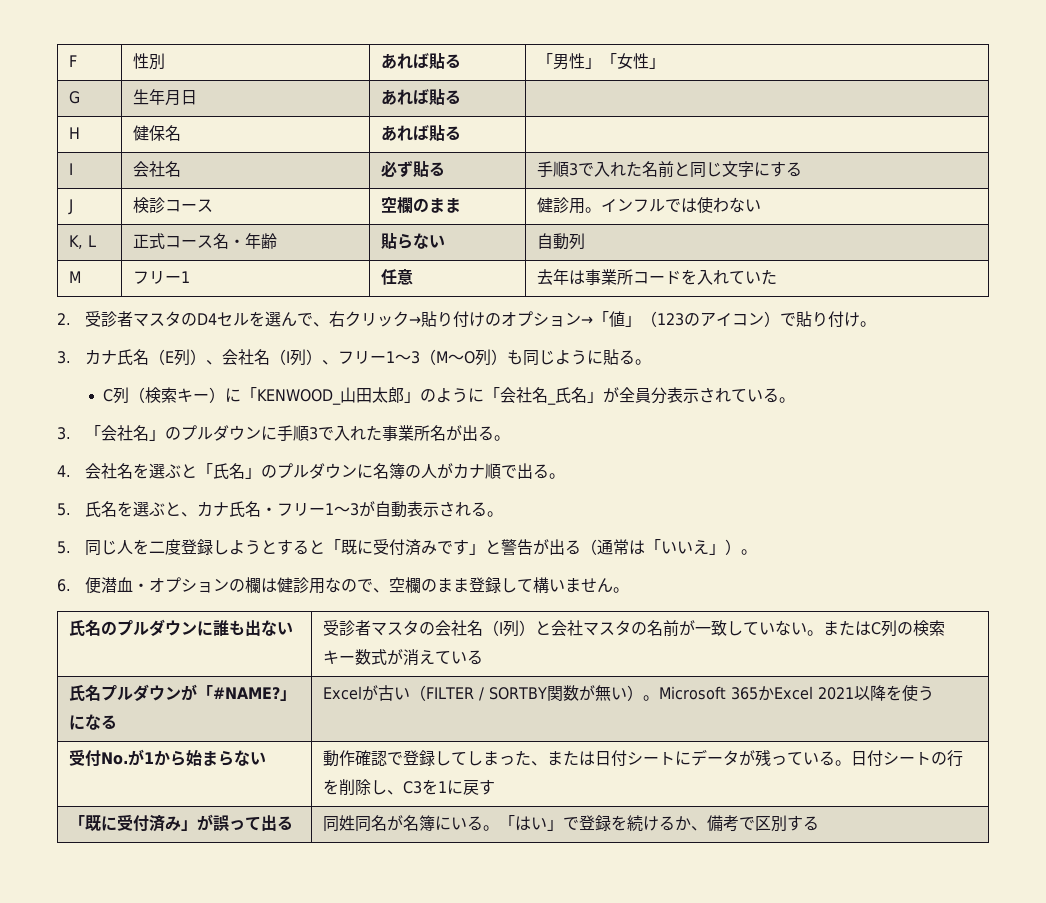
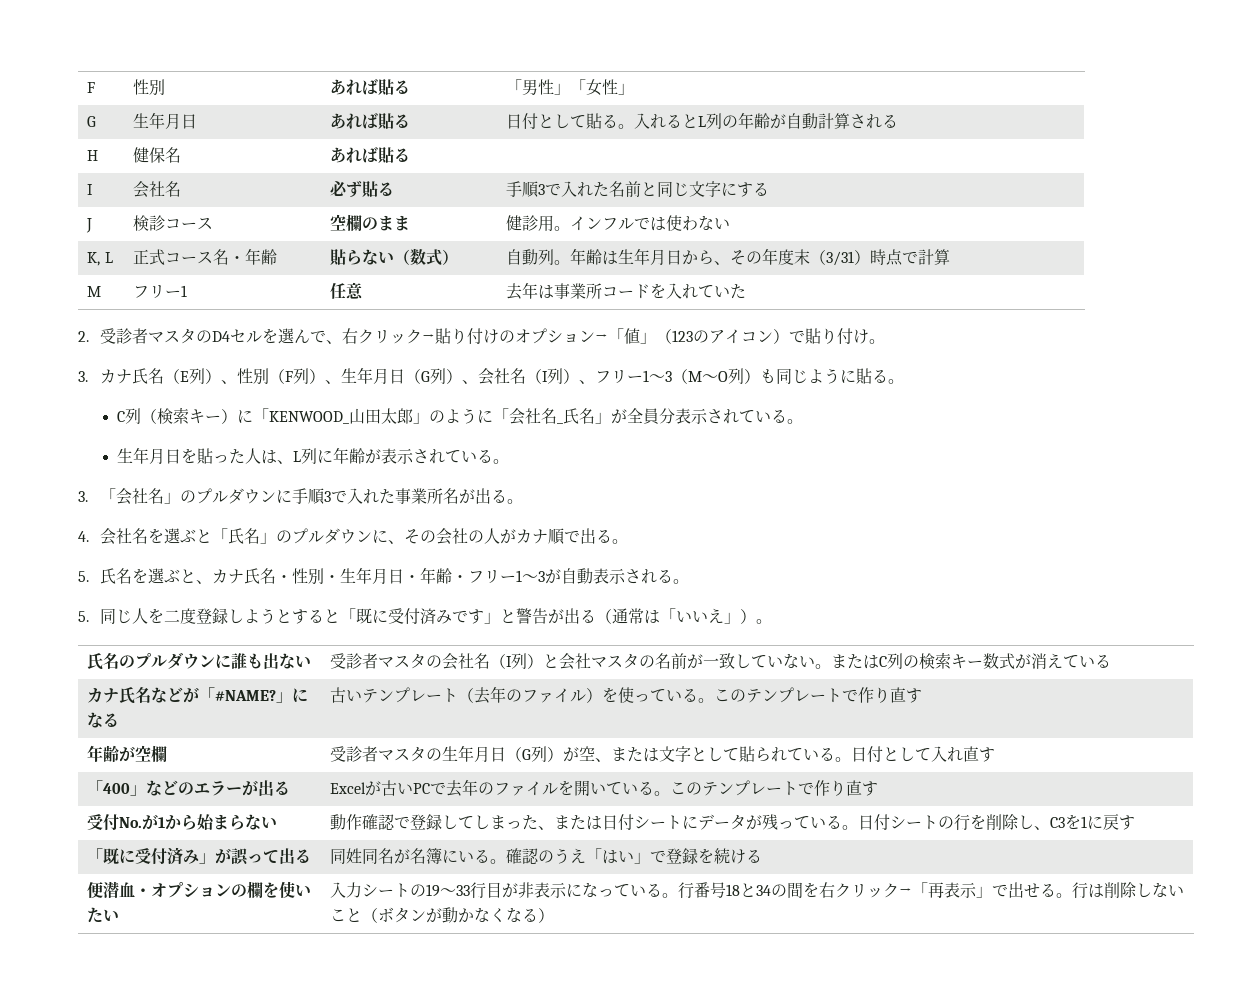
(462, 97) none -> [506,112,899,130] 日付として貼る。入れるとL列の年齢が自動計算される
(446, 241) none -> [394,248,459,266] （数式）
(586, 241) none -> [554,248,951,266] 。年齢は生年月日から、その年度末（3/31）時点で計算
(223, 362) none -> [236,367,478,384] 性別（F列）、生年月日（G列）、
(795, 400) none -> [117,447,510,464] // 生年月日を貼った人は、L列に年齢が表示されている。
[373,463,406,479] 名簿 -> [387,528,468,545] 、その会社
(278, 511) none -> [291,567,468,584] 性別・生年月日・年齢・
[57,577,630,594] // 6.便潜血・オプションの欄は健診用なので、空欄のまま登録して構いません。 -> (772, 621) none
[69,684,182,701] 氏名プルダウン -> [87,686,184,704] カナ氏名など
[323,685,935,701] Excelが古い（FILTER / SORTBY関数が無い）。Microsoft 365かExcel 2021以降を使う -> [330,686,923,704] [87,745,168,763] [330,745,996,763] [87,780,291,796] [330,779,879,797] 古いテンプレート（去年のファイル）を使っている。このテンプレートで作り直す // 年齢が空欄 | 受診者マスタの生年月日（G列）が空、または文字として貼られている。日付として入れ直す // 「400」などのエラーが出る | Excelが古いPCで去年のファイルを開いている。このテンプレートで作り直す
(500, 828) none -> [506,848,587,864] 確認のうえ
[675,815,820,832] か、備考で区別する -> [87,881,312,899] [87,907,120,923] [330,882,1185,899] [330,907,555,923] // 便潜血・オプションの欄を使いたい | 入力シートの19〜33行目が非表示になっている。行番号18と34の間を右クリック→「再表示」で出せる。行は削除しないこと（ボタンが動かなくなる）

